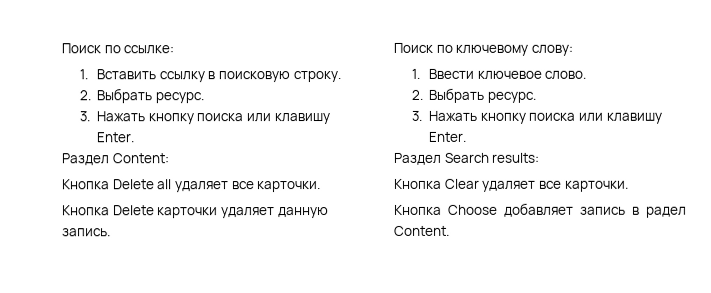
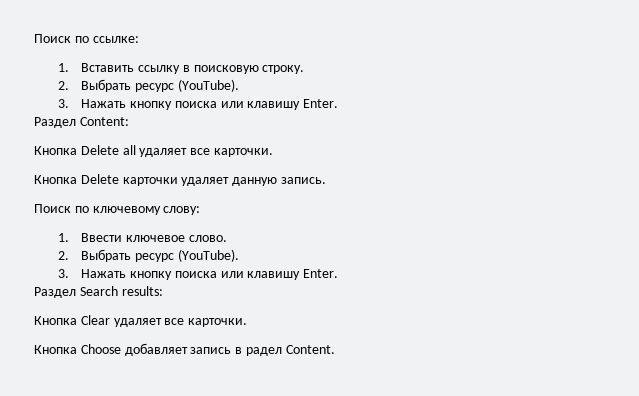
[154,92,204,104] ресурс. -> [135,79,239,92] ресурс (YouTube).
[486,91,536,103] ресурс. -> [135,249,239,262] ресурс (YouTube).

